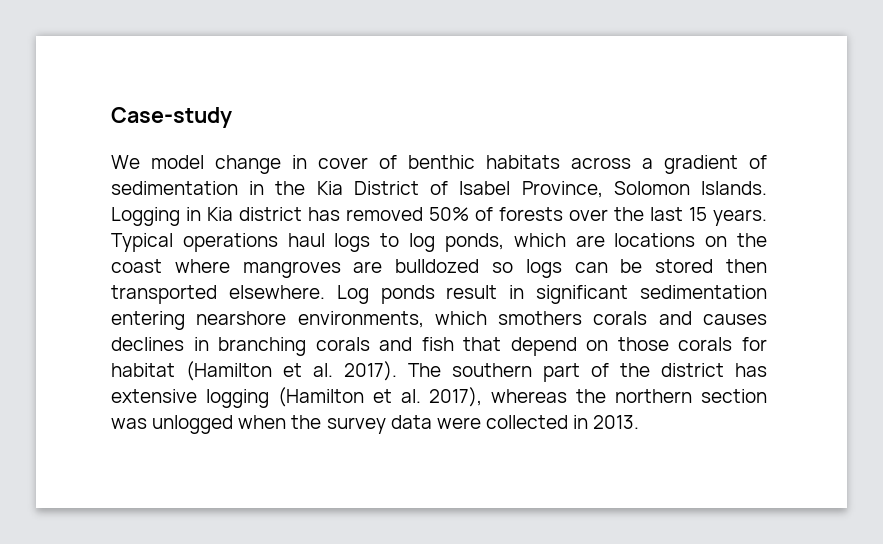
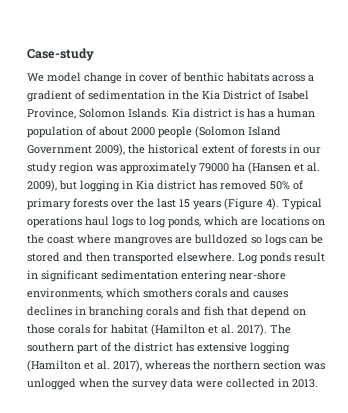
[111,207,180,226] Logging -> [172,108,315,118] [27,126,281,138] [27,144,321,156] [27,162,320,174] [27,180,120,192] Kia district is has a human population of about 2000 people (Solomon Island Government 2009), the historical extent of forests in our study region was approximately 79000 ha (Hansen et al. 2009), but logging
(493, 214) none -> [27,198,71,210] primary
[713,209,767,226] years. -> [193,198,279,210] years (Figure 4).
(714, 266) none -> [63,252,83,262] and
[196,311,287,325] nearshore -> [229,270,286,280] near-shore

